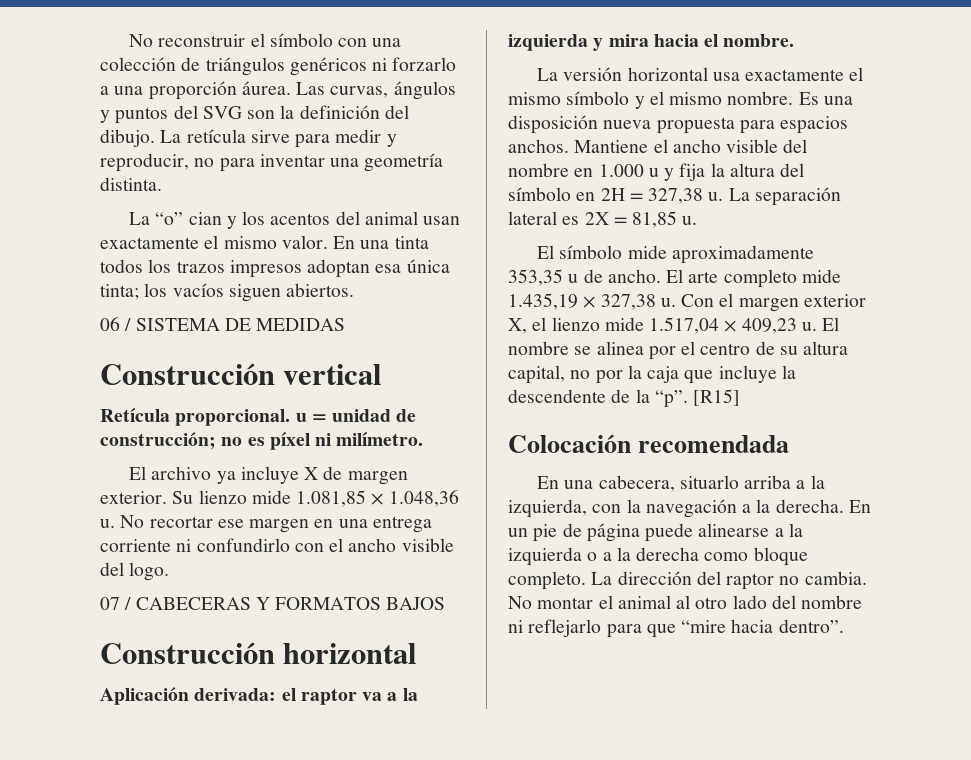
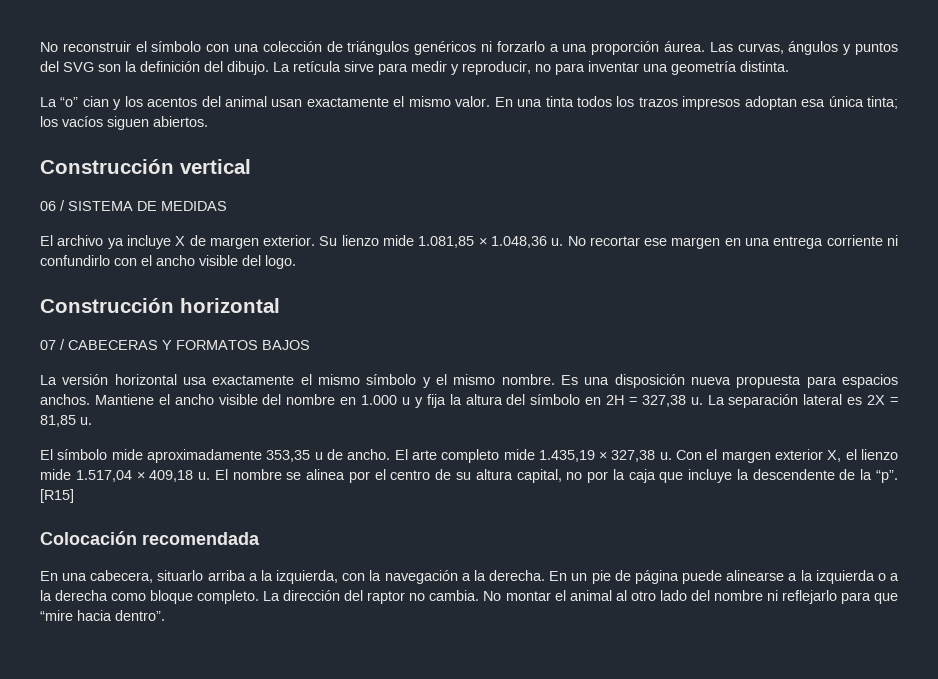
(355, 290) none -> [40,159,251,174] // Construcción vertical
[100,363,382,385] [100,408,417,426] [100,432,424,450] // Construcción vertical // Retícula proporcional. u = unidad de construcción; no es píxel ni milímetro. -> (227, 206) none
(170, 571) none -> [40,298,280,313] // Construcción horizontal
[100,642,417,664] [100,687,418,705] [508,34,795,51] // Construcción horizontal // Aplicación derivada: el raptor va a la izquierda y mira hacia el nombre. -> (310, 345) none
[741,318,797,334] 409,23 -> [149,470,194,482] 409,18

